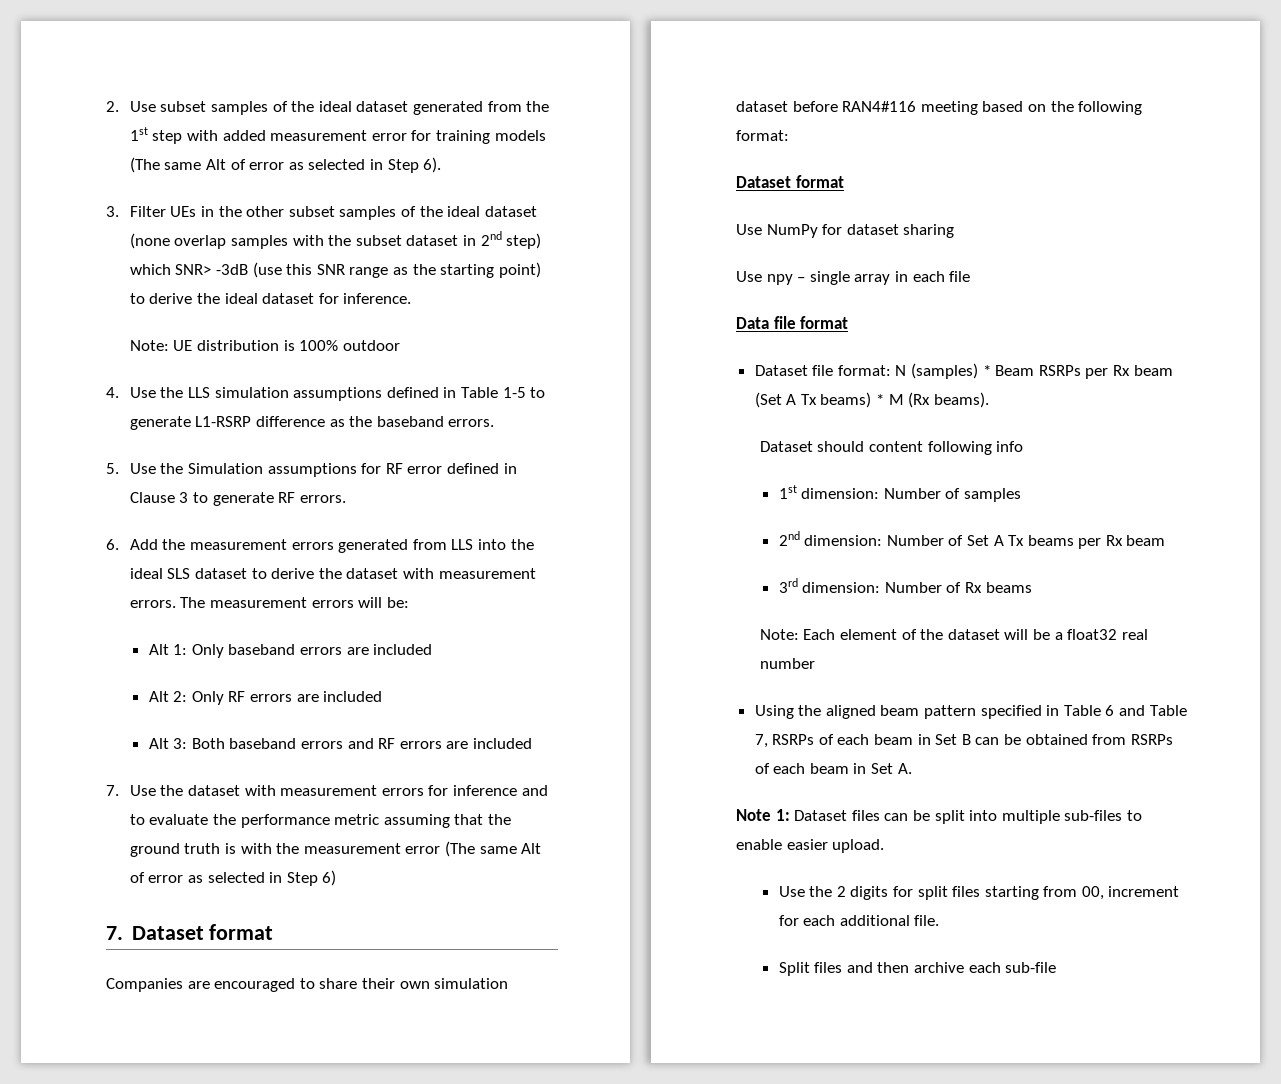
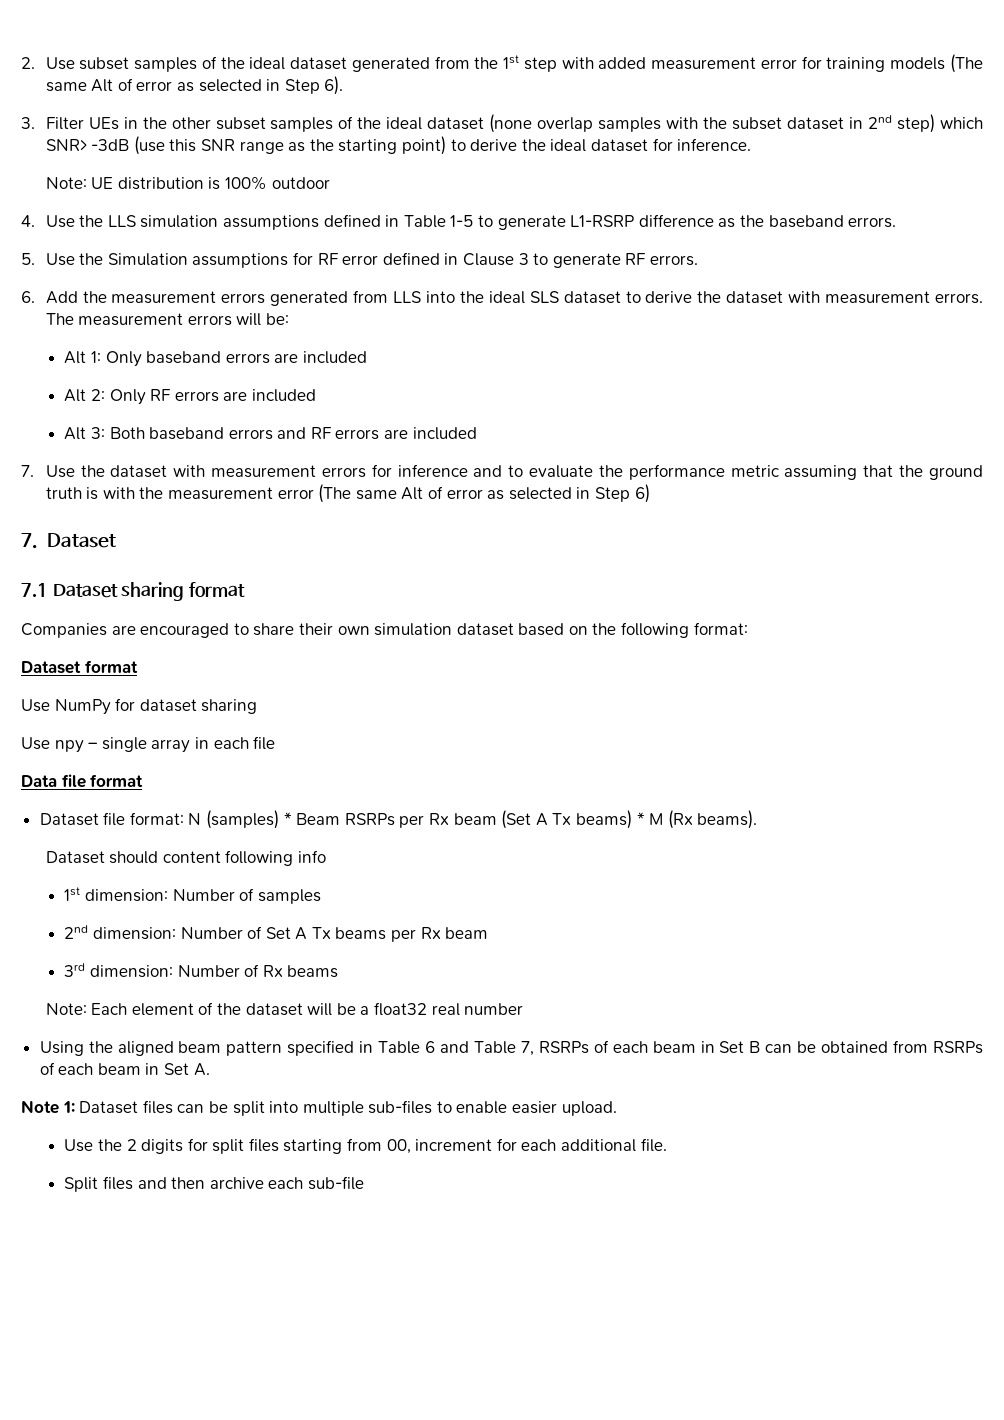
(204, 933) none -> [21,582,185,601] // 7.1 Dataset sharing
[792,101,978,115] before RAN4#116 meeting -> (514, 629) none

